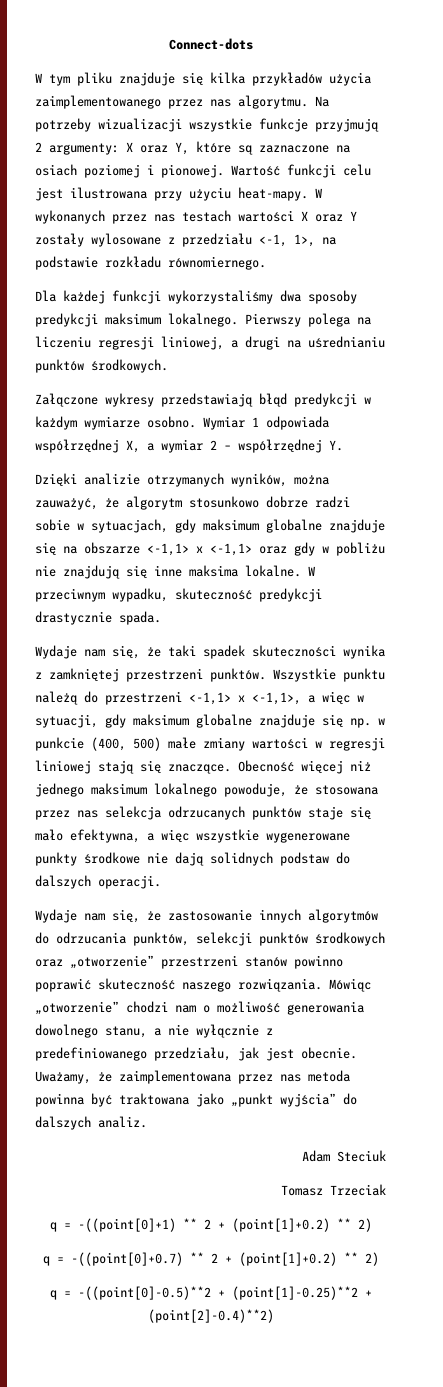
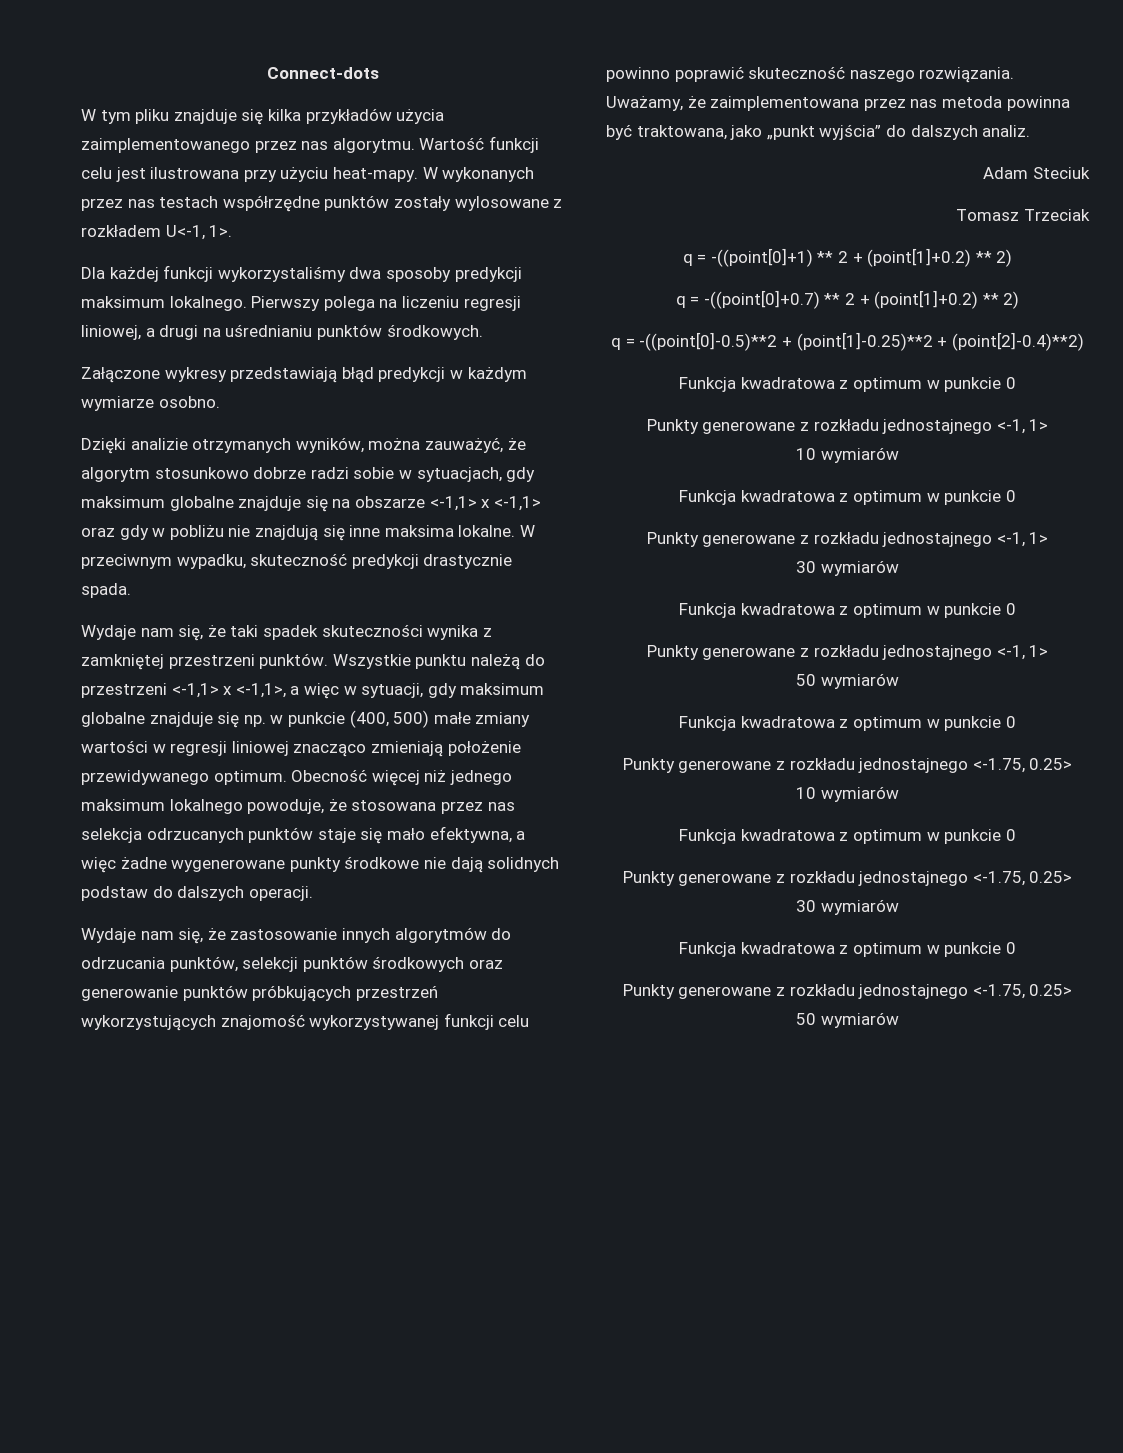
[315,96,329,107] [35,118,379,132] [35,141,350,155] [35,164,224,178] Na potrzeby wizualizacji wszystkie funkcje przyjmują 2 argumenty: X oraz Y, które są zaznaczone na osiach poziomej i pionowej. -> (415, 145) none
[238,210,357,222] [35,233,336,247] [35,256,266,270] wartości X oraz Y zostały wylosowane z przedziału <-1, 1>, na podstawie rozkładu równomiernego. -> [222,195,563,212] [81,225,233,240] współrzędne punktów zostały wylosowane z rozkładem U<-1, 1>.
[203,416,329,430] [35,439,343,453] Wymiar 1 odpowiada współrzędnej X, a wymiar 2 – współrzędnej Y. -> (220, 402) none
[98,760,231,774] stają się znaczące. -> [293,741,521,757] [81,770,287,785] znacząco zmieniają położenie przewidywanego optimum.
[196,829,259,843] wszystkie -> [120,857,167,869] żadne
[70,955,287,969] „otworzenie” przestrzeni stanów -> [81,985,438,1002] [81,1013,530,1031] generowanie punktów próbkujących przestrzeń wykorzystujących znajomość wykorzystywanej funkcji celu
[329,978,371,992] [35,1001,364,1015] [35,1024,273,1038] [35,1047,357,1061] Mówiąc „otworzenie” chodzi nam o możliwość generowania dowolnego stanu, a nie wyłącznie z predefiniowanego przedziału, jak jest obecnie. -> (1015, 75) none
[119,1093,189,1105] traktowana -> [636,125,727,140] traktowana,
(274, 1316) none -> [679,377,1016,392] [646,419,1049,434] [796,447,899,463] [679,490,1016,505] [646,532,1049,547] [796,560,899,576] [679,603,1016,618] [646,645,1049,660] [796,673,899,689] [679,716,1016,731] [622,758,1073,773] [796,786,899,802] [679,829,1016,844] [622,871,1073,886] [796,899,899,915] [679,942,1016,957] [622,984,1073,999] [796,1012,899,1028] // Funkcja kwadratowa z optimum w punkcie 0 // Punkty generowane z rozkładu jednostajnego <-1, 1> // 10 wymiarów // Funkcja kwadratowa z optimum w punkcie 0 // Punkty generowane z rozkładu jednostajnego <-1, 1> // 30 wymiarów // Funkcja kwadratowa z optimum w punkcie 0 // Punkty generowane z rozkładu jednostajnego <-1, 1> // 50 wymiarów // Funkcja kwadratowa z optimum w punkcie 0 // Punkty generowane z rozkładu jednostajnego <-1.75, 0.25> // 10 wymiarów // Funkcja kwadratowa z optimum w punkcie 0 // Punkty generowane z rozkładu jednostajnego <-1.75, 0.25> // 30 wymiarów // Funkcja kwadratowa z optimum w punkcie 0 // Punkty generowane z rozkładu jednostajnego <-1.75, 0.25> // 50 wymiarów

